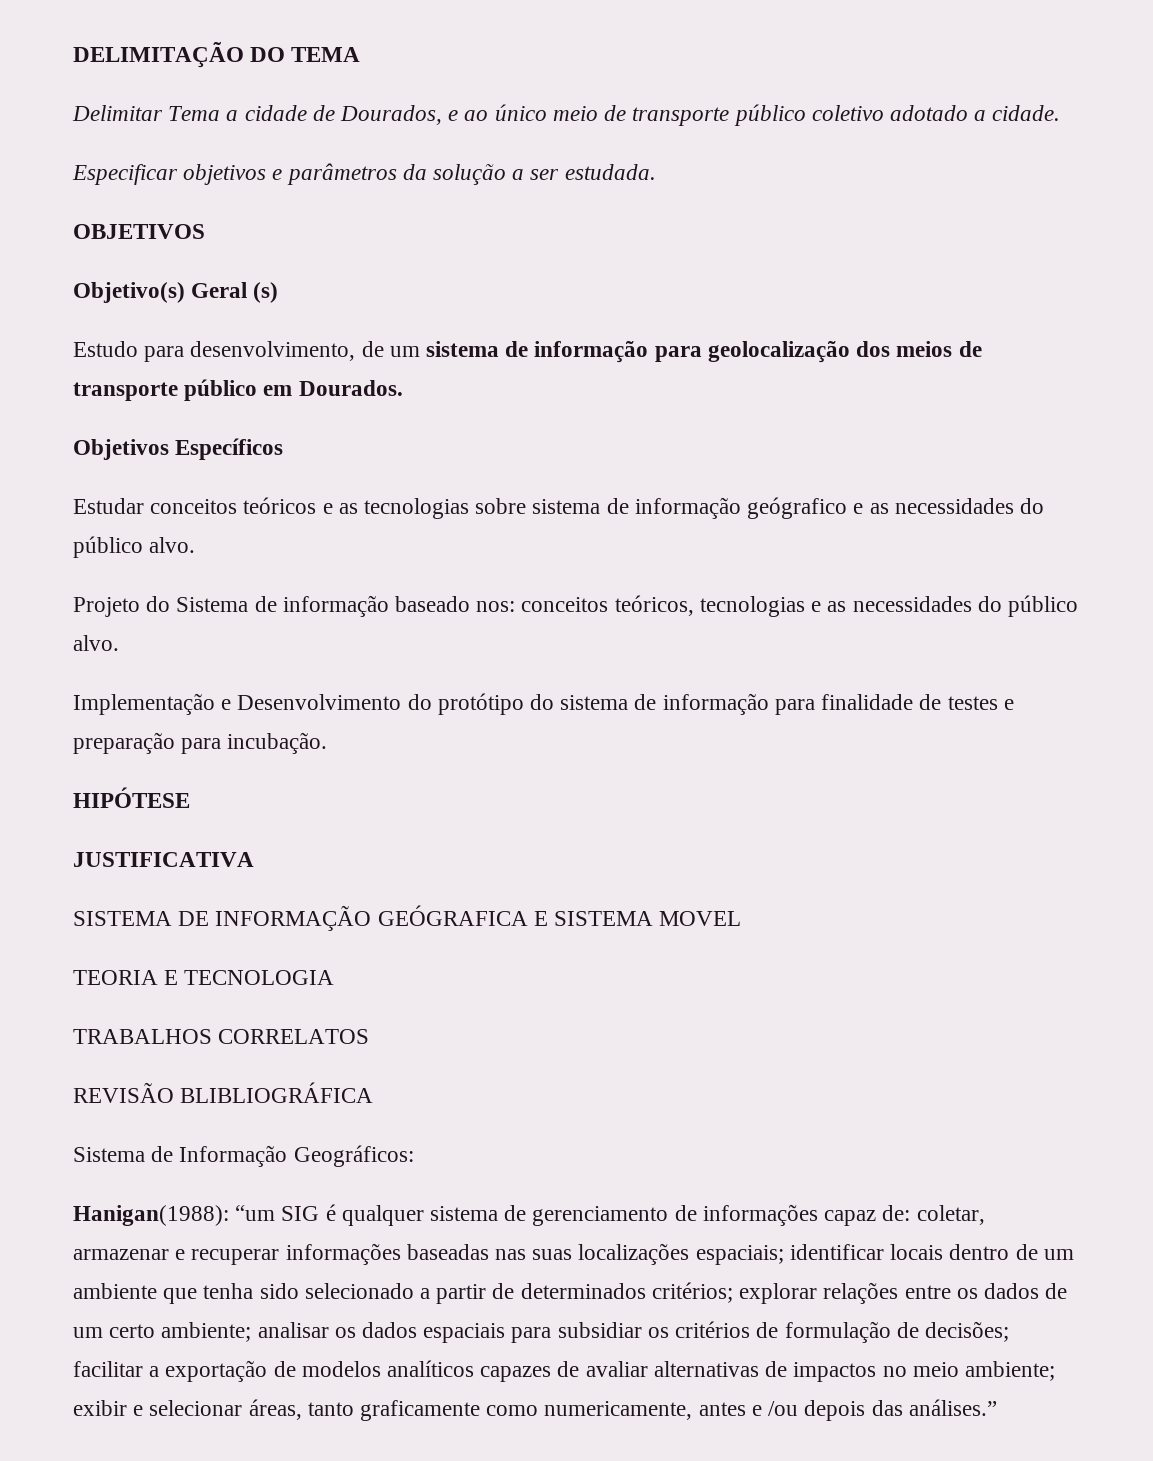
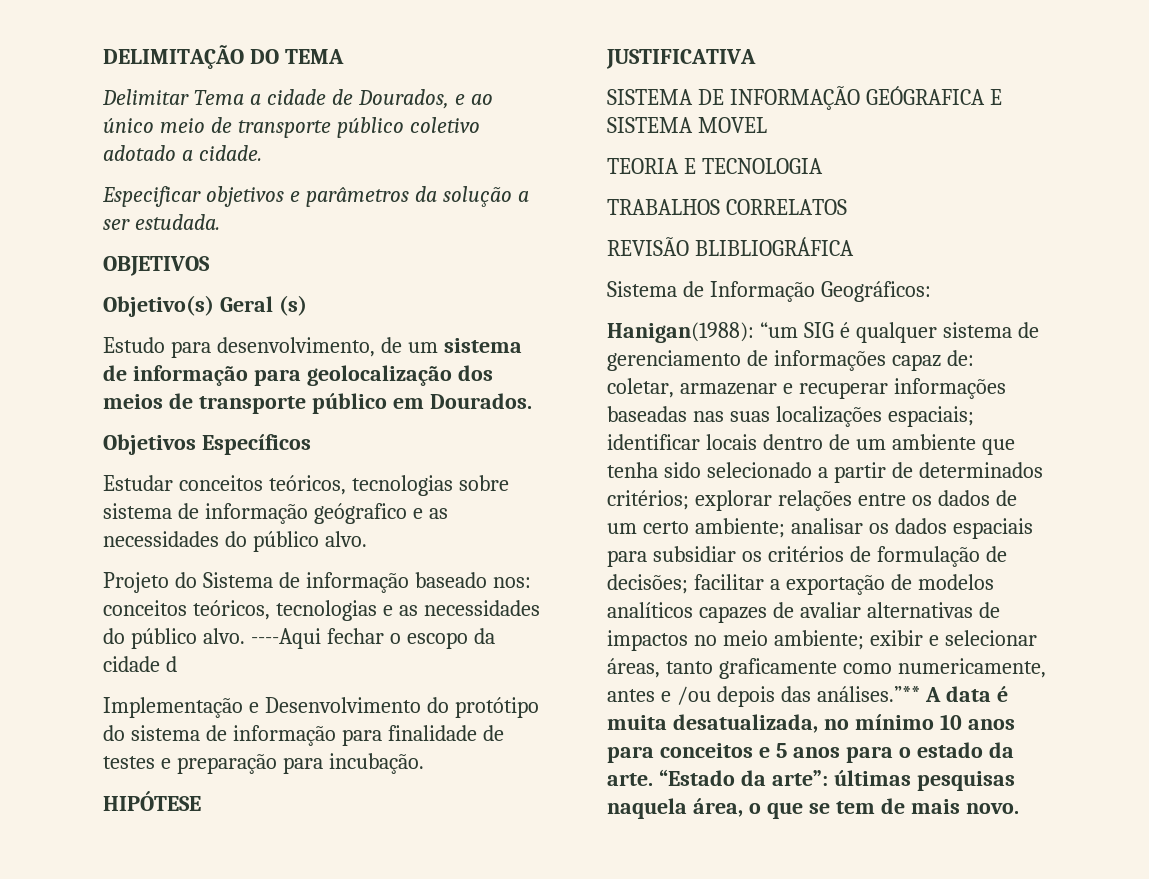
[243,497,358,514] teóricos e as -> [268,475,346,495] teóricos,
(119, 643) none -> [250,628,495,649] [103,656,177,672] ----Aqui fechar o escopo da cidade d
[908,1399,997,1416] análises.” -> [816,686,1008,702] [607,714,1015,733] [607,742,1014,763] [607,769,1015,791] [607,798,1019,819] análises.”** A data é muita desatualizada, no mínimo 10 anos para conceitos e 5 anos para o estado da arte. “Estado da arte”: últimas pesquisas naquela área, o que se tem de mais novo.

